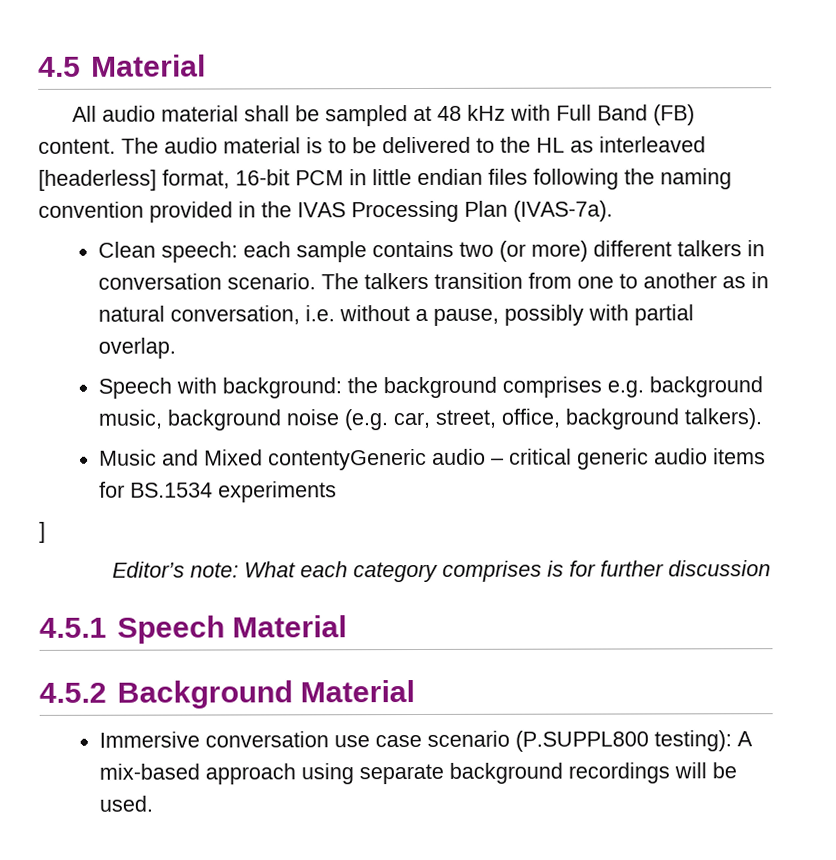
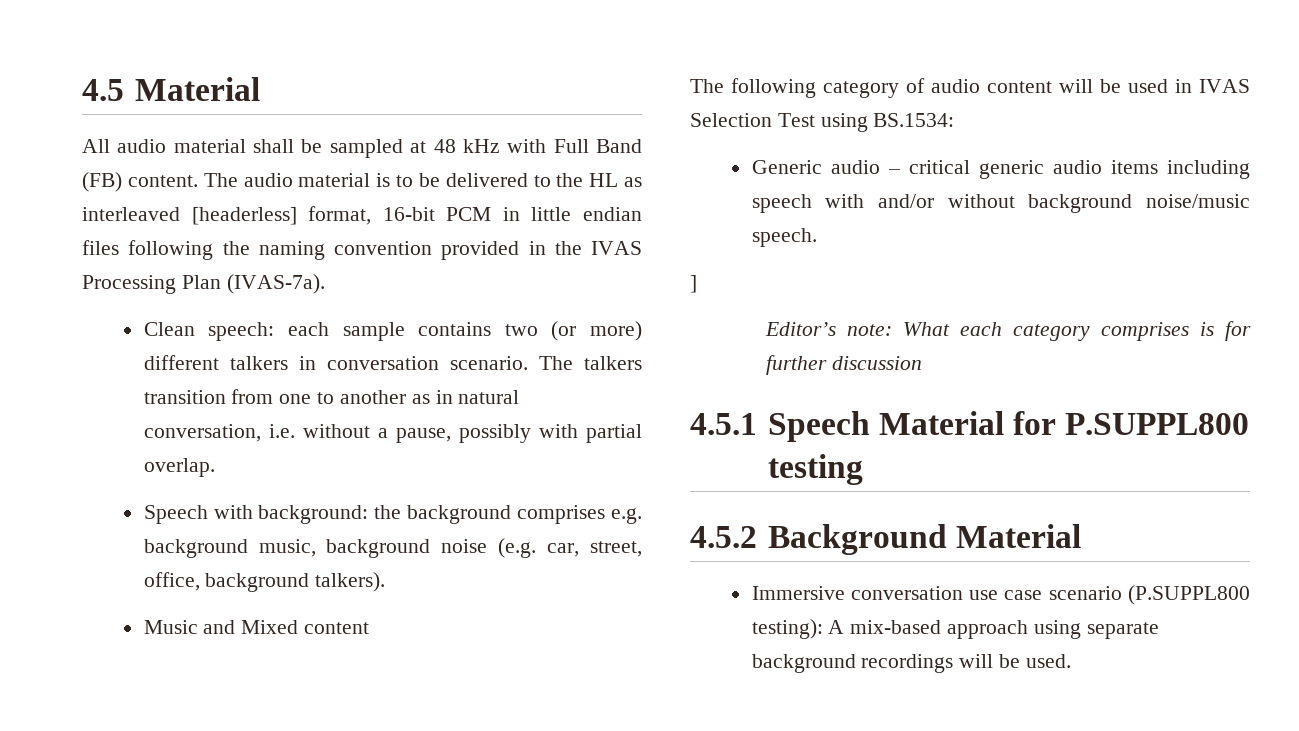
[268,448,428,471] contentyGeneric -> [304,622,370,634] [690,78,1250,98] [690,113,955,132] [751,160,822,174] content // The following category of audio content will be used in IVAS Selection Test using BS.1534: // Generic
[99,481,338,503] for BS.1534 experiments -> [1167,160,1250,179] [751,194,1250,213] [751,228,817,247] including speech with and/or without background noise/music speech.
(347, 626) none -> [1012,411,1249,435] [767,454,863,485] for P.SUPPL800 testing

